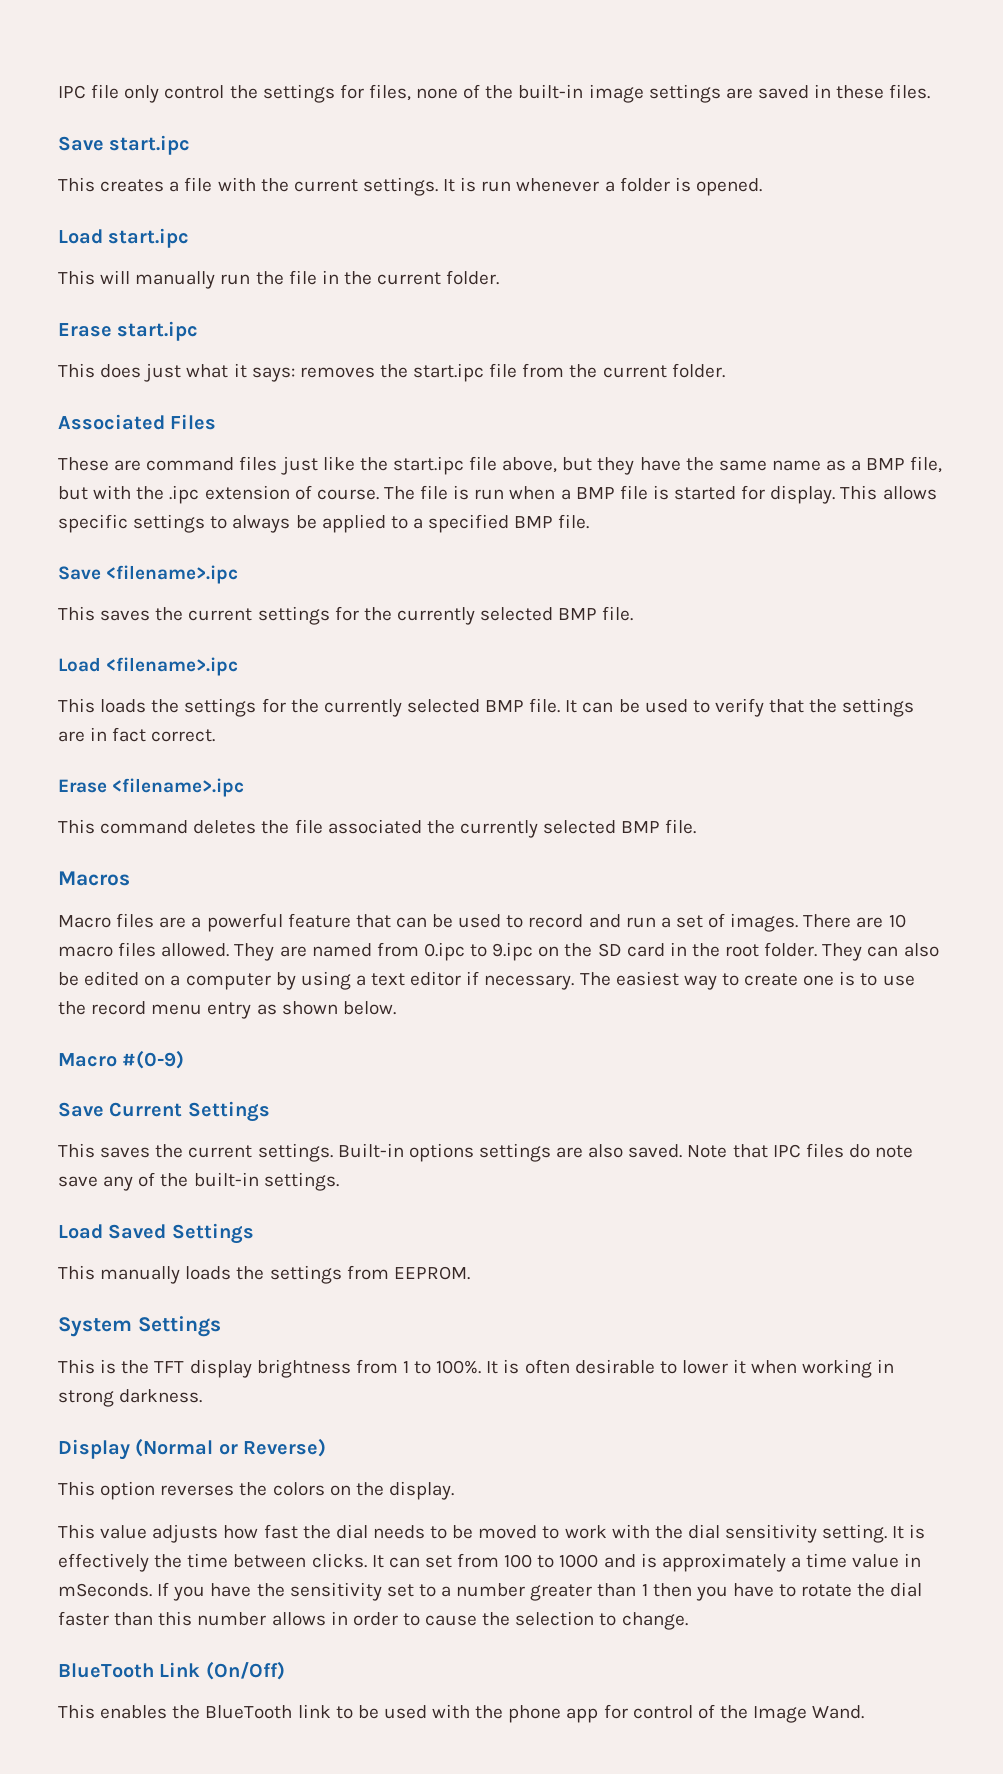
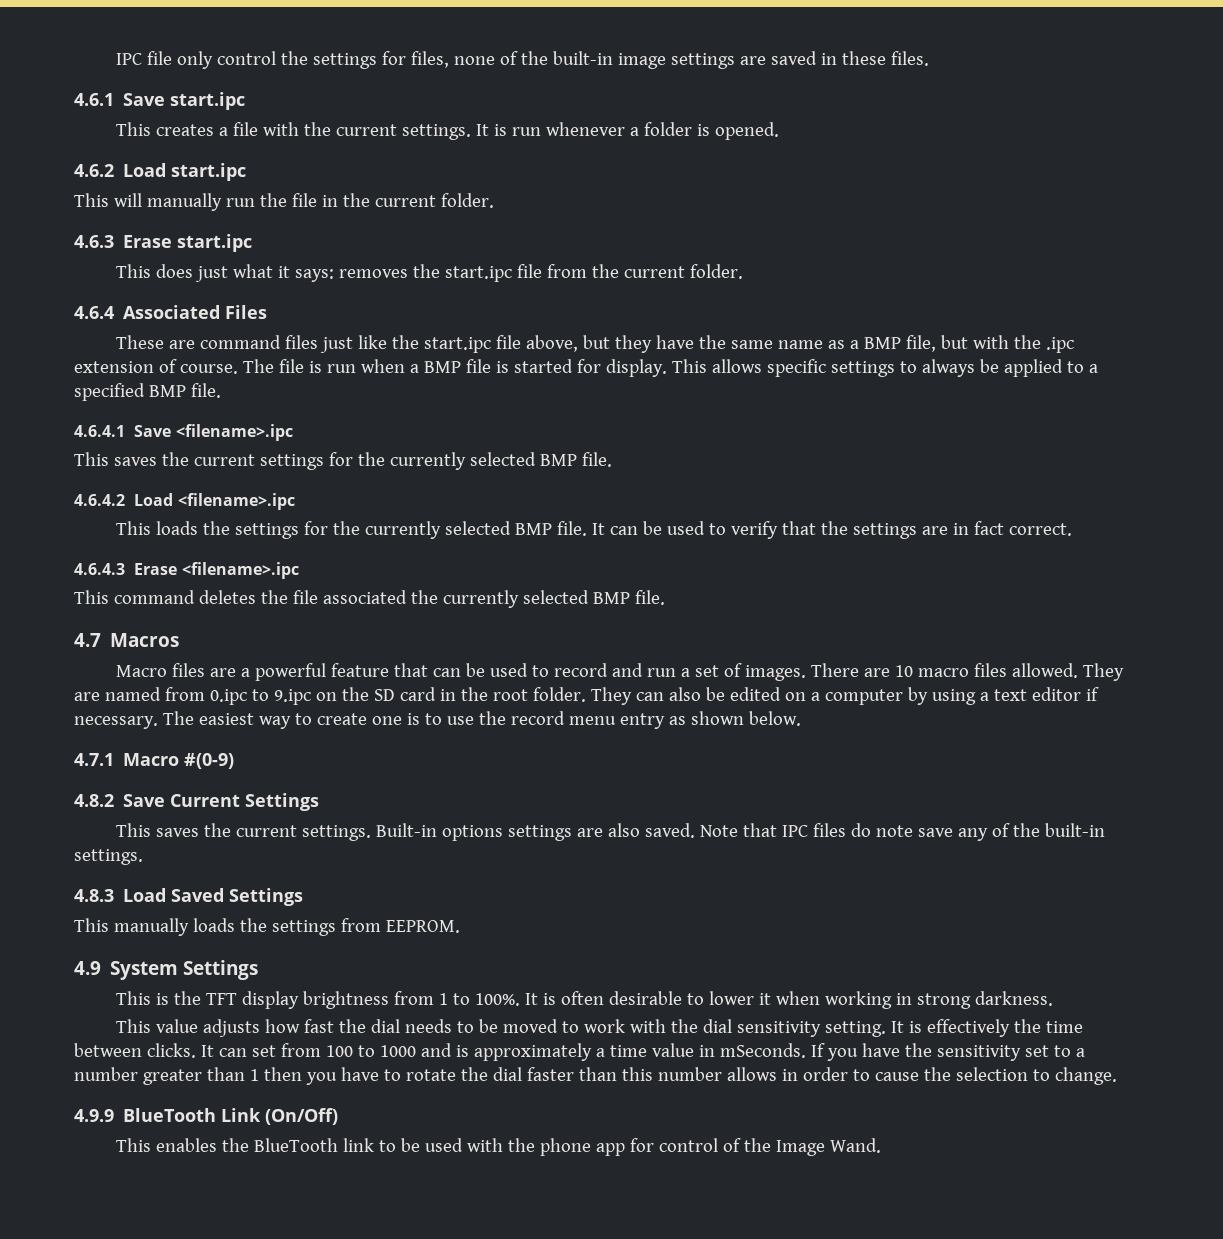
(931, 91) none -> [74,93,114,106] 4.6.1
(762, 187) none -> [74,164,114,177] 4.6.2
(500, 277) none -> [74,235,114,248] 4.6.3
(725, 370) none -> [74,306,114,319] 4.6.4
(590, 521) none -> [74,425,125,437] 4.6.4.1
(634, 613) none -> [74,494,125,506] 4.6.4.2
(216, 735) none -> [74,563,125,575] 4.6.4.3
(697, 826) none -> [74,633,101,647] 4.7
(396, 1008) none -> [74,753,114,766] 4.7.1
(185, 1059) none -> [74,794,114,807] 4.8.2
(339, 1181) none -> [74,889,114,902] 4.8.3
(470, 1273) none -> [74,961,101,975] 4.9
[58,1438,327,1460] [58,1481,454,1500] // Display (Normal or Reverse) // This option reverses the colors on the display. -> (1053, 998) none
(688, 1621) none -> [74,1109,114,1122] 4.9.9

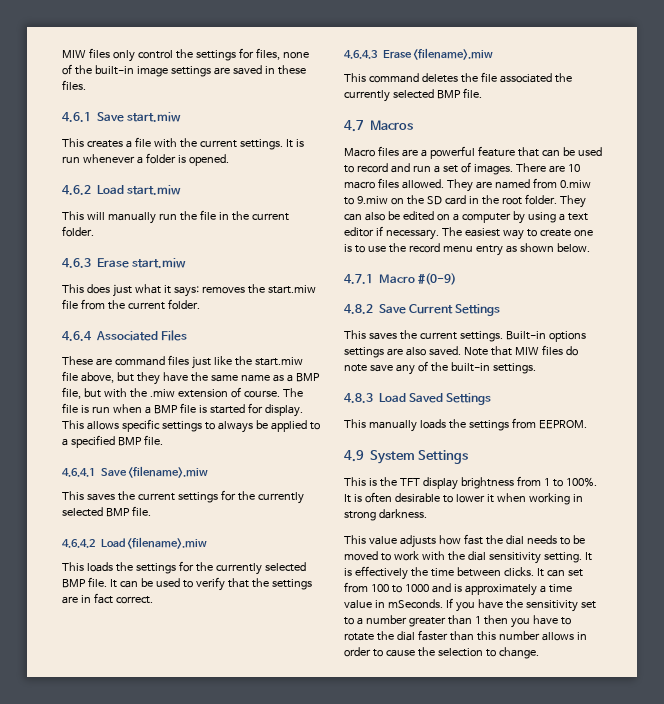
[116,51,173,65] IPC file -> [62,48,110,58] MIW files
[170,92,246,110] start.ipc -> [126,112,181,122] start.miw
[171,163,247,181] start.ipc -> [126,185,181,195] start.miw
[177,234,253,252] start.ipc -> [131,258,186,268] start.miw
[445,266,513,282] start.ipc -> [267,285,316,294] start.miw
[424,337,492,353] start.ipc -> [254,357,303,366] start.miw
[1045,337,1074,353] .ipc -> [149,389,175,397] .miw
[175,424,293,441] <filename>.ipc -> [128,466,209,478] <filename>.miw
[177,493,295,510] <filename>.ipc -> [127,537,208,549] <filename>.miw
[181,562,299,579] <filename>.ipc -> [413,48,494,60] <filename>.miw
[209,689,311,705] 0.ipc to 9.ipc -> [559,180,591,188] [344,196,388,205] 0.miw to 9.miw
[782,825,809,837] IPC -> [514,347,539,355] MIW
[74,1108,339,1125] [116,1138,882,1156] // 4.9.9 BlueTooth Link (On/Off) // This enables the BlueTooth link to be used with the phone app for control of the Image Wand. -> (539, 653) none

